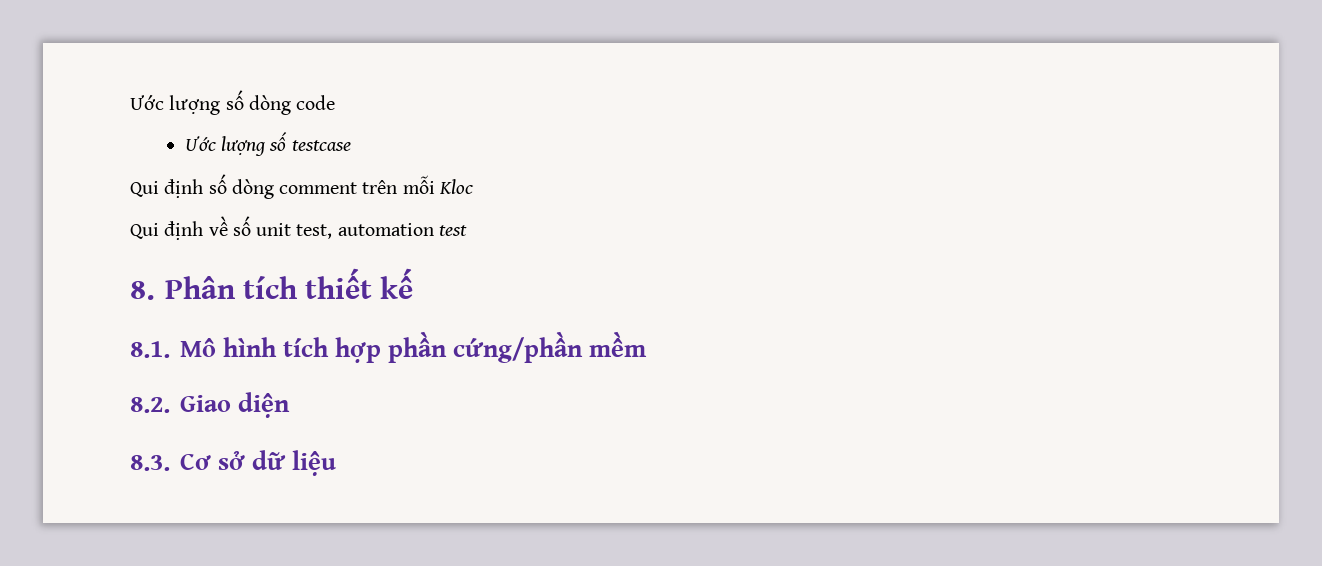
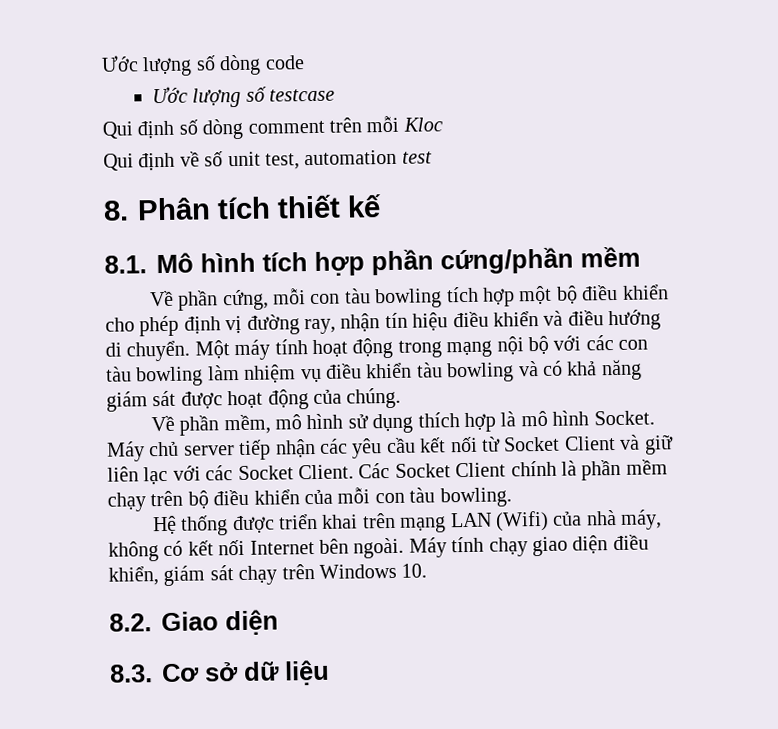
(647, 344) none -> [149,284,669,311] [105,309,662,337] [105,335,649,362] [106,359,642,387] [106,387,402,412] [150,410,655,436] [106,434,674,462] [107,459,668,485] [107,487,512,512] [151,509,663,536] [108,534,649,562] [108,563,428,587] // Về phần cứng, mỗi con tàu bowling tích hợp một bộ điều khiển cho phép định vị đường ray, nhận tín hiệu điều khiển và điều hướng di chuyển. Một máy tính hoạt động trong mạng nội bộ với các con tàu bowling làm nhiệm vụ điều khiển tàu bowling và có khả năng giám sát được hoạt động của chúng. // Về phần mềm, mô hình sử dụng thích hợp là mô hình Socket. Máy chủ server tiếp nhận các yêu cầu kết nối từ Socket Client và giữ liên lạc với các Socket Client. Các Socket Client chính là phần mềm chạy trên bộ điều khiển của mỗi con tàu bowling. // Hệ thống được triển khai trên mạng LAN (Wifi) của nhà máy, không có kết nối Internet bên ngoài. Máy tính chạy giao diện điều khiển, giám sát chạy trên Windows 10.

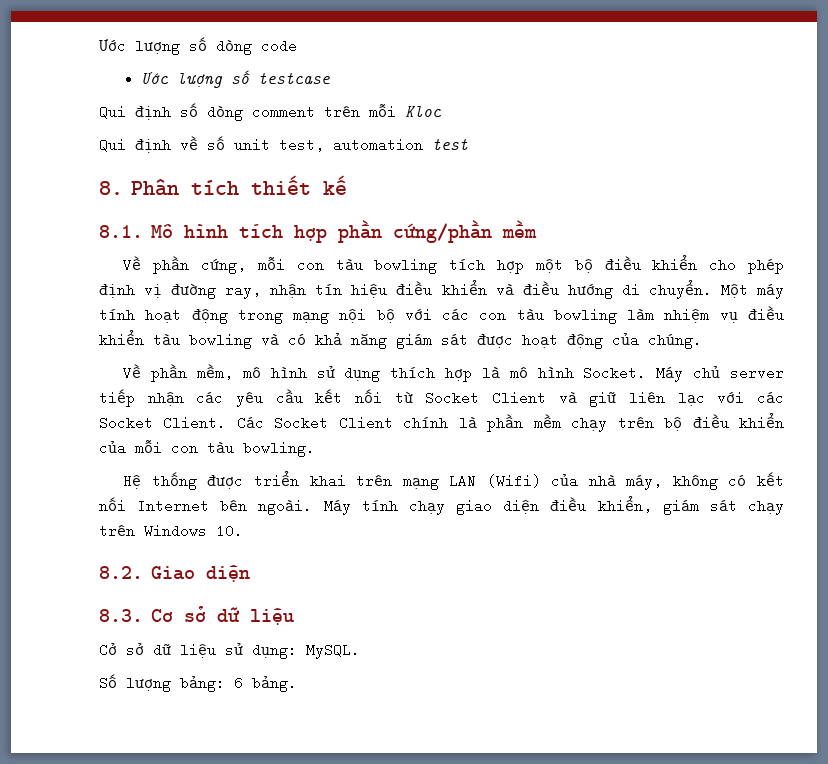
(330, 672) none -> [99,643,360,659] [99,674,297,692] // Cở sở dữ liệu sử dụng: MySQL. // Số lượng bảng: 6 bảng.

